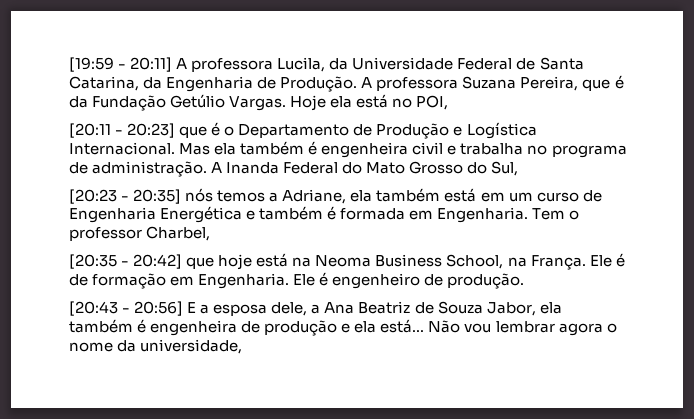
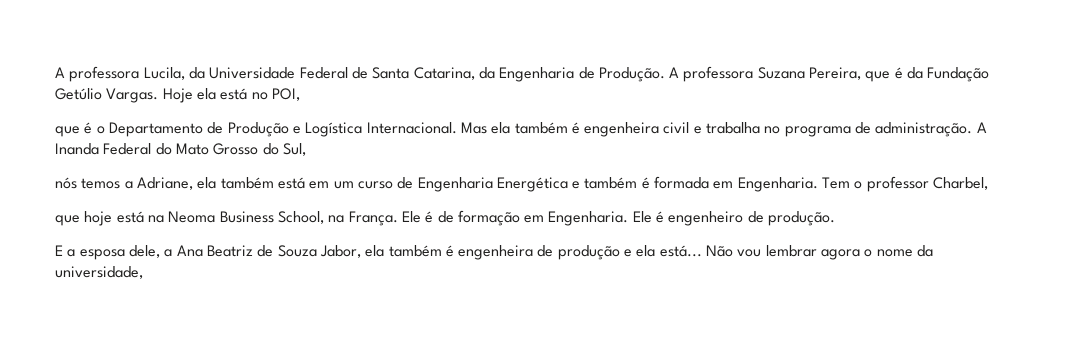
[69,57,173,72] [19:59 - 20:11] -> (55, 72) none
[69,123,176,138] [20:11 - 20:23] -> (300, 94) none
[69,189,182,204] [20:23 - 20:35] -> (306, 149) none
[69,254,183,269] [20:35 - 20:42] -> (989, 183) none
[69,301,184,316] [20:43 - 20:56] -> (836, 218) none

